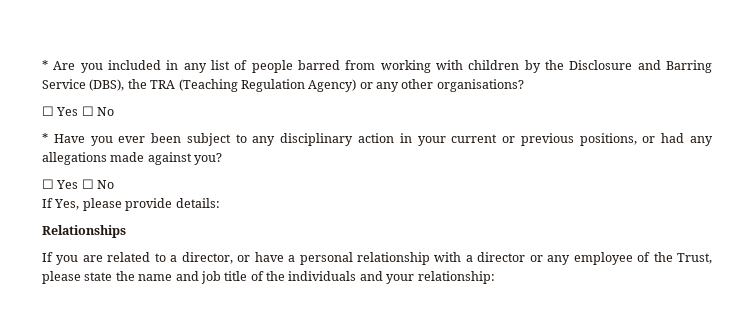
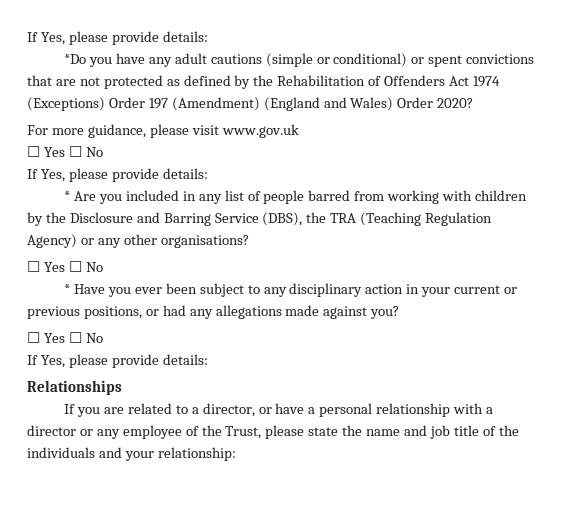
(42, 65) none -> [27,31,208,45] [64,53,535,67] [27,75,500,89] [27,97,474,111] [27,124,299,138] [27,146,103,157] [27,168,208,182] If Yes, please provide details: // *Do you have any adult cautions (simple or conditional) or spent convictions that are not protected as defined by the Rehabilitation of Offenders Act 1974 (Exceptions) Order 197 (Amendment) (England and Wales) Order 2020? // For more guidance, please visit www.gov.uk // ☐ Yes ☐ No // If Yes, please provide details: //

